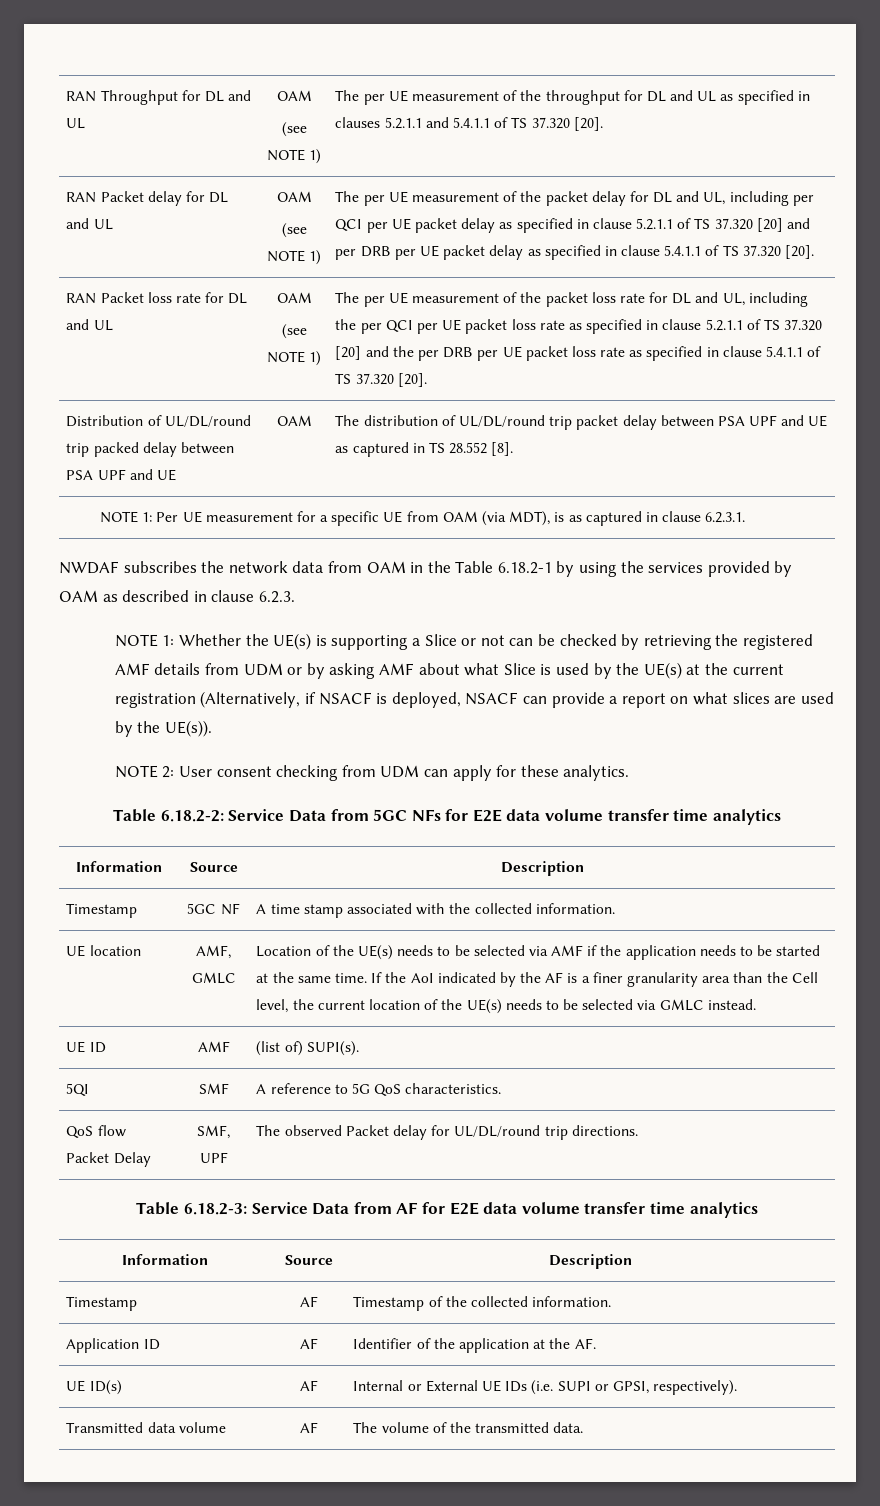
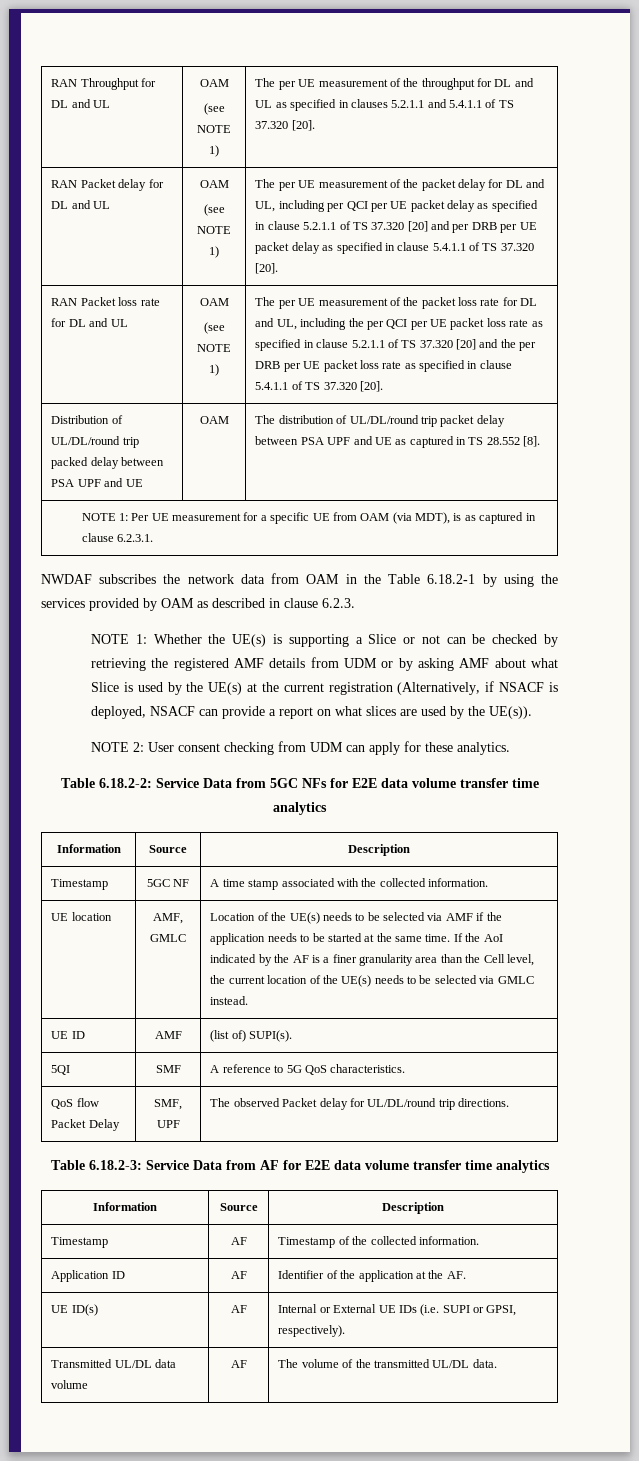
(144, 1427) none -> [114,1360,152,1368] UL/DL
(550, 1427) none -> [432,1360,470,1368] UL/DL

